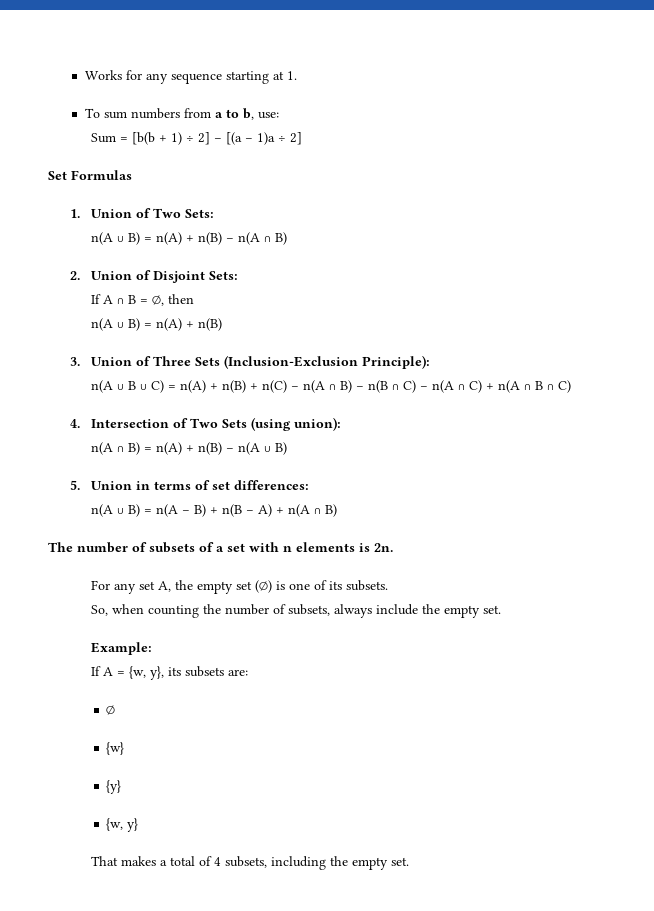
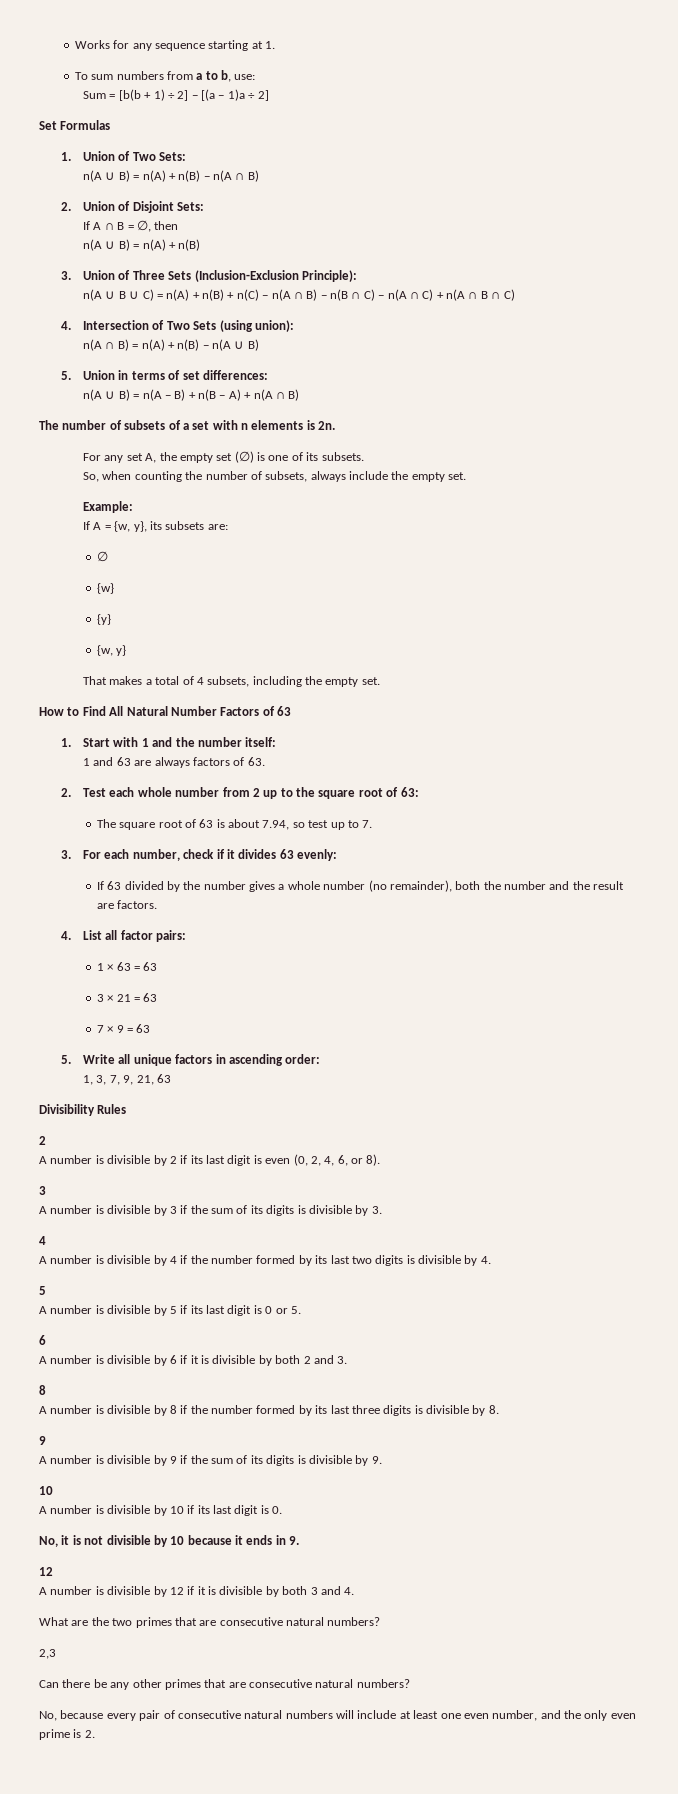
(410, 861) none -> [39,706,291,716] [61,737,277,747] [83,757,265,768] [61,787,419,799] [96,819,373,830] [61,849,338,861] [96,880,625,892] [96,900,158,909] [61,930,187,942] [96,962,158,971] [96,993,158,1002] [96,1024,151,1033] [61,1054,321,1066] [83,1074,171,1085] [39,1104,127,1116] [39,1136,46,1145] [39,1154,381,1166] [39,1186,46,1195] [39,1205,382,1216] [39,1236,46,1245] [39,1255,491,1266] [39,1286,46,1295] [39,1305,301,1316] [39,1335,46,1345] [39,1355,348,1366] [39,1385,46,1395] [39,1405,499,1416] [39,1436,46,1445] [39,1455,382,1466] [39,1486,53,1495] [39,1505,283,1516] [39,1535,300,1547] [39,1567,53,1576] [39,1586,355,1597] [39,1617,381,1628] [39,1649,56,1659] [39,1679,410,1690] [39,1710,636,1721] [39,1729,95,1740] // How to Find All Natural Number Factors of 63 // 1. Start with 1 and the number itself: // 1 and 63 are always factors of 63. // 2. Test each whole number from 2 up to the square root of 63: // The square root of 63 is about 7.94, so test up to 7. // 3. For each number, check if it divides 63 evenly: // If 63 divided by the number gives a whole number (no remainder), both the number and the result are factors. // 4. List all factor pairs: // 1 × 63 = 63 // 3 × 21 = 63 // 7 × 9 = 63 // 5. Write all unique factors in ascending order: // 1, 3, 7, 9, 21, 63 // Divisibility Rules // 2 // A number is divisible by 2 if its last digit is even (0, 2, 4, 6, or 8). // 3 // A number is divisible by 3 if the sum of its digits is divisible by 3. // 4 // A number is divisible by 4 if the number formed by its last two digits is divisible by 4. // 5 // A number is divisible by 5 if its last digit is 0 or 5. // 6 // A number is divisible by 6 if it is divisible by both 2 and 3. // 8 // A number is divisible by 8 if the number formed by its last three digits is divisible by 8. // 9 // A number is divisible by 9 if the sum of its digits is divisible by 9. // 10 // A number is divisible by 10 if its last digit is 0. // No, it is not divisible by 10 because it ends in 9. // 12 // A number is divisible by 12 if it is divisible by both 3 and 4. // What are the two primes that are consecutive natural numbers? // 2,3 // Can there be any other primes that are consecutive natural numbers? // No, because every pair of consecutive natural numbers will include at least one even number, and the only even prime is 2.

